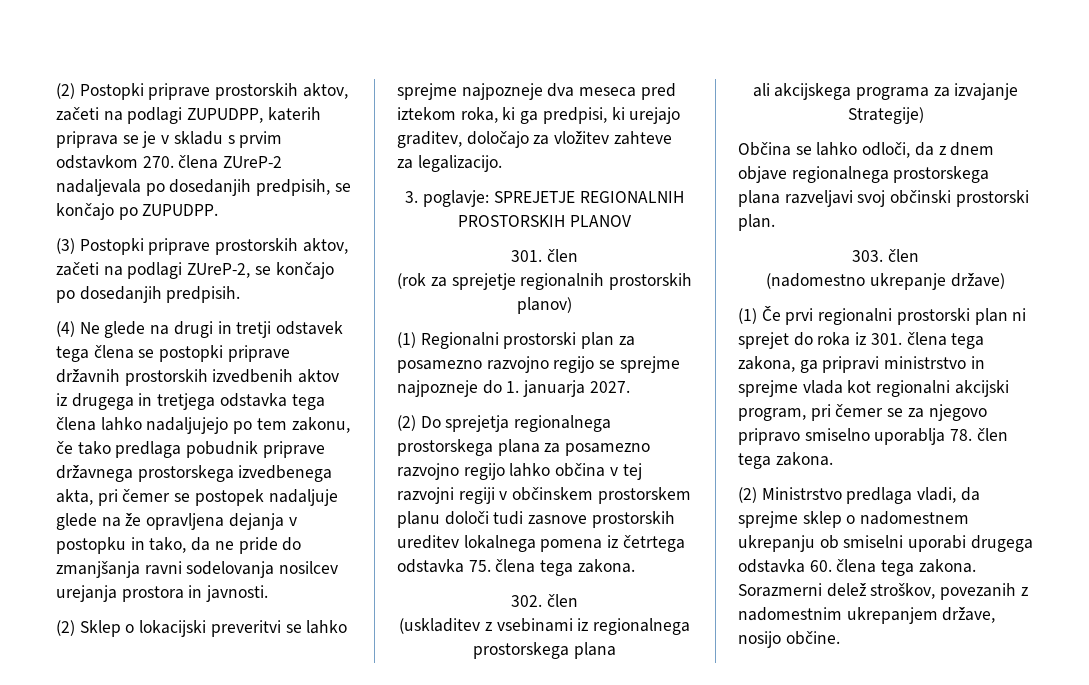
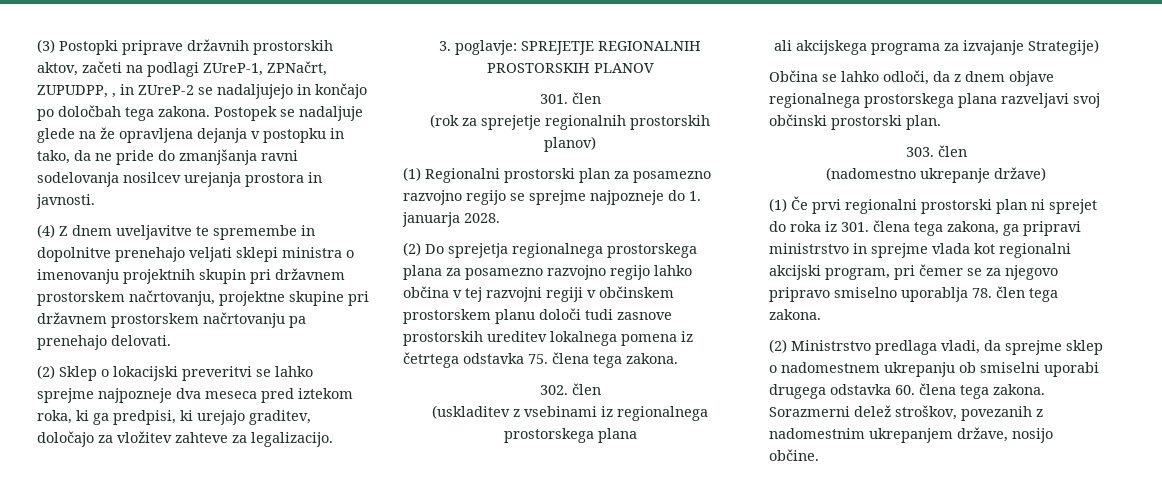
[56,83,348,100] [56,107,321,124] [56,131,283,148] [56,155,283,169] [56,179,351,196] [56,203,219,220] [56,238,348,255] [56,262,334,279] [56,286,241,303] [56,321,344,338] [56,345,290,362] [56,369,340,386] [56,393,325,410] [56,417,350,434] [56,441,325,458] [56,465,333,482] [56,489,264,506] (2) Postopki priprave prostorskih aktov, začeti na podlagi ZUPUDPP, katerih priprava se je v skladu s prvim odstavkom 270. člena ZUreP-2 nadaljevala po dosedanjih predpisih, se končajo po ZUPUDPP. // (3) Postopki priprave prostorskih aktov, začeti na podlagi ZUreP-2, se končajo po dosedanjih predpisih. // (4) Ne glede na drugi in tretji odstavek tega člena se postopki priprave državnih prostorskih izvedbenih aktov iz drugega in tretjega odstavka tega člena lahko nadaljujejo po tem zakonu, če tako predlaga pobudnik priprave državnega prostorskega izvedbenega akta, pri čemer se postopek -> [37,39,333,55] [37,61,327,77] [37,83,367,99] [37,105,295,121] (3) Postopki priprave državnih prostorskih aktov, začeti na podlagi ZUreP-1, ZPNačrt, ZUPUDPP, , in ZUreP-2 se nadaljujejo in končajo po določbah tega zakona. Postopek se
(269, 593) none -> [37,224,315,240] [37,247,354,262] [37,268,345,284] [37,290,369,306] [37,312,306,328] [37,335,171,350] // (4) Z dnem uveljavitve te spremembe in dopolnitve prenehajo veljati sklepi ministra o imenovanju projektnih skupin pri državnem prostorskem načrtovanju, projektne skupine pri državnem prostorskem načrtovanju pa prenehajo delovati.
[589,381,630,393] 2027. -> [464,213,500,223] 2028.

